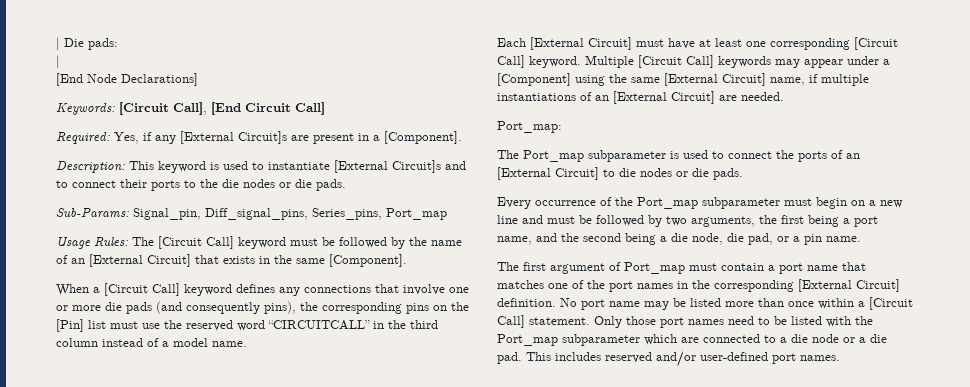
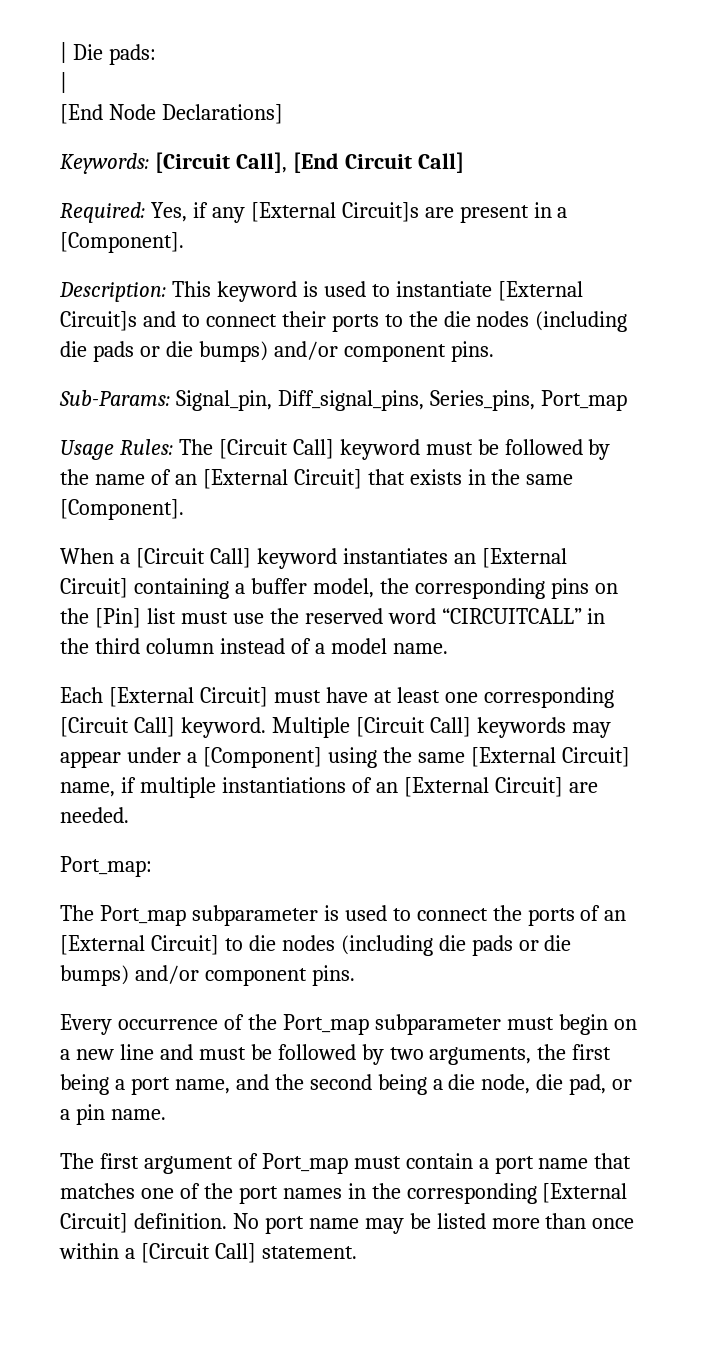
[279,179,346,191] or die pads. -> [535,311,628,332] [60,341,494,362] (including die pads or die bumps) and/or component pins.
[236,284,469,296] [56,301,296,314] defines any connections that involve one or more die pads (and consequently pins), -> [342,548,567,568] [60,578,374,599] instantiates an [External Circuit] containing a buffer model,
[676,168,743,180] or die pads. -> [340,935,572,956] [60,965,355,986] (including die pads or die bumps) and/or component pins.
[594,316,873,328] [497,334,887,346] [497,351,840,367] Only those port names need to be listed with the Port_map subparameter which are connected to a die node or a die pad. This includes reserved and/or user-defined port names. -> (357, 1252) none

